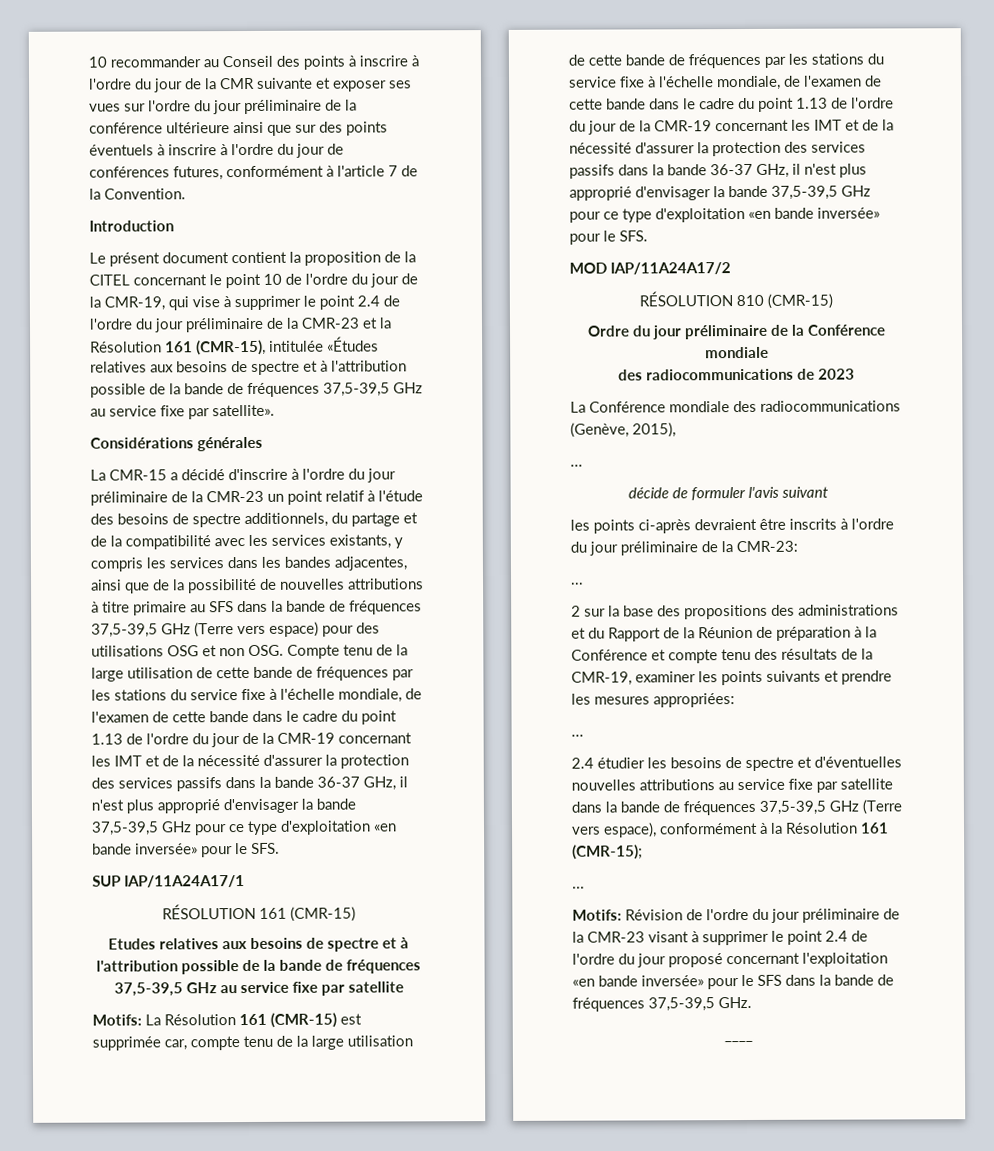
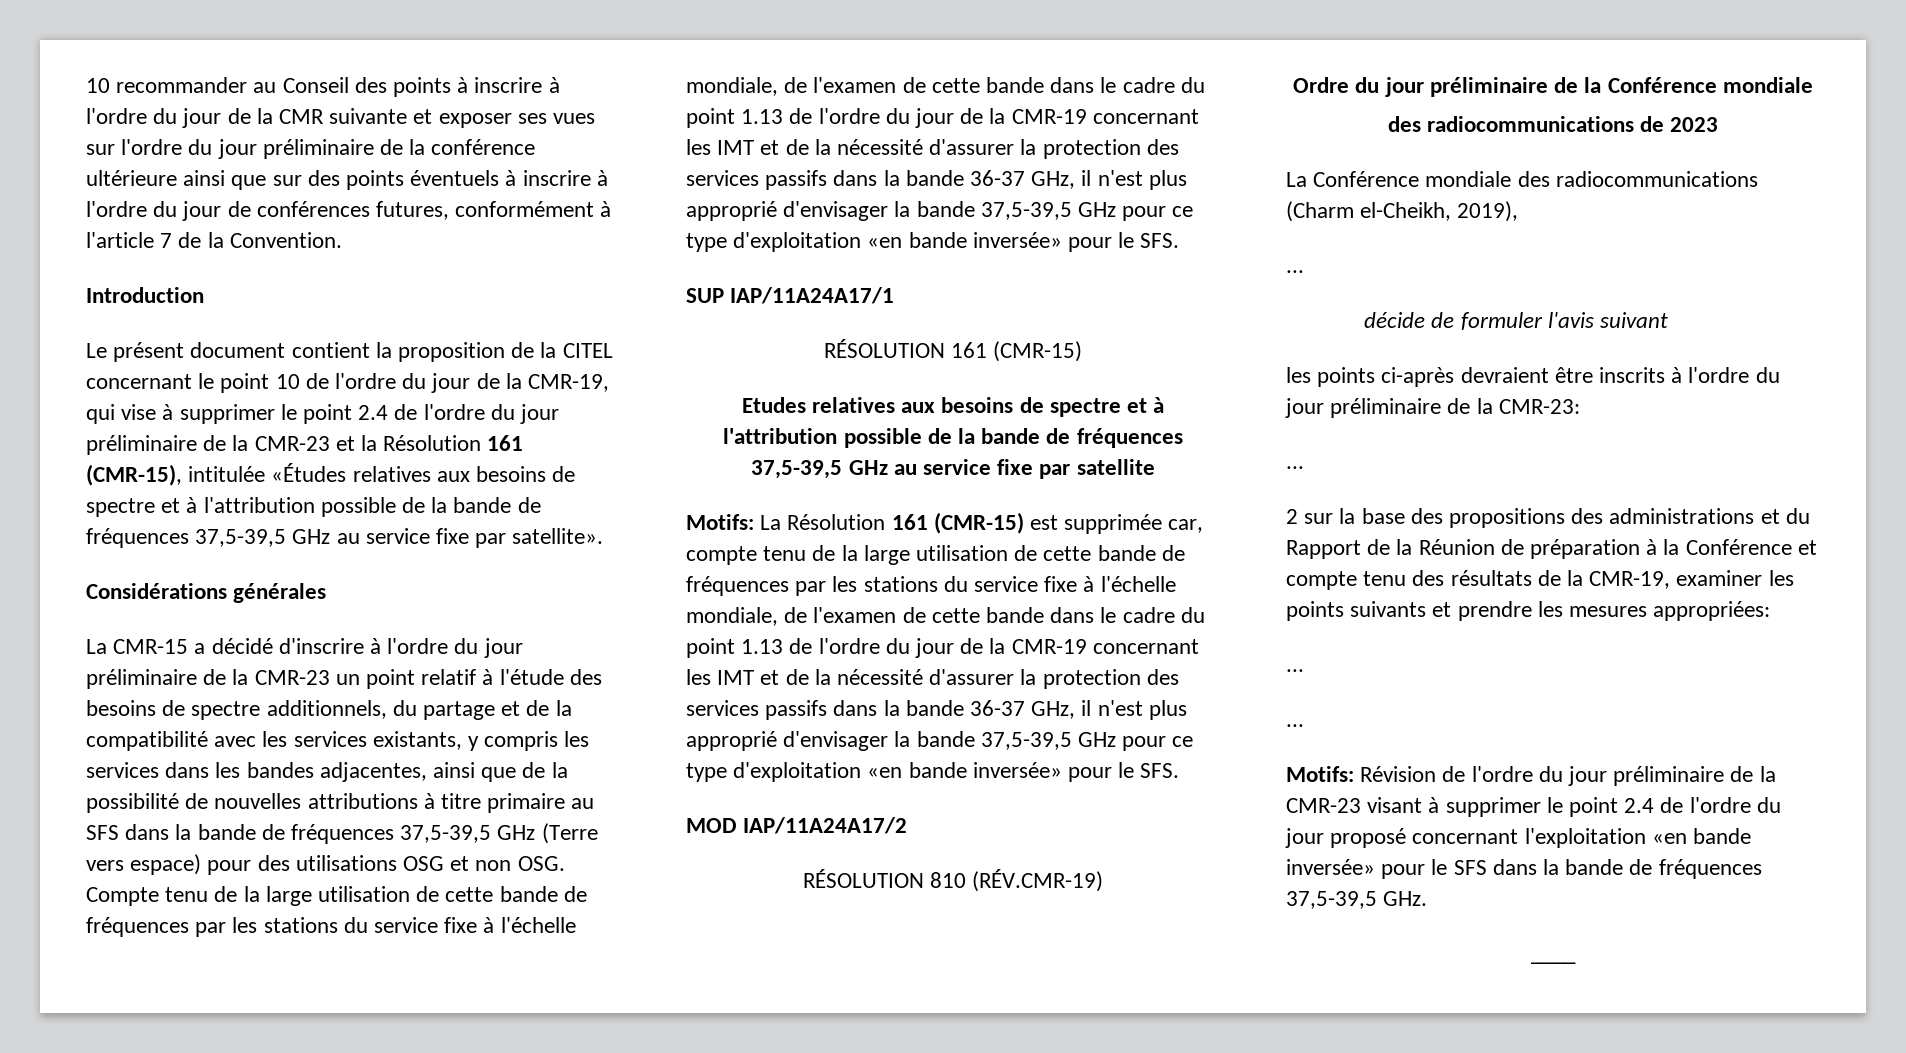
[766,293,833,309] (CMR-15) -> [972,869,1104,892] (RÉV.CMR-19)
[570,422,676,438] (Genève, 2015), -> [1286,201,1519,222] (Charm el-Cheikh, 2019),
[571,756,902,772] [571,778,893,793] [571,799,902,816] [572,822,889,838] [572,844,643,860] // 2.4 étudier les besoins de spectre et d'éventuelles nouvelles attributions au service fixe par satellite dans la bande de fréquences 37,5-39,5 GHz (Terre vers espace), conformément à la Résolution 161 (CMR-15); -> (1304, 670) none

